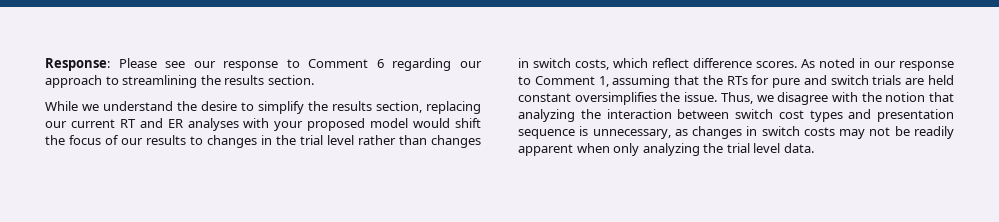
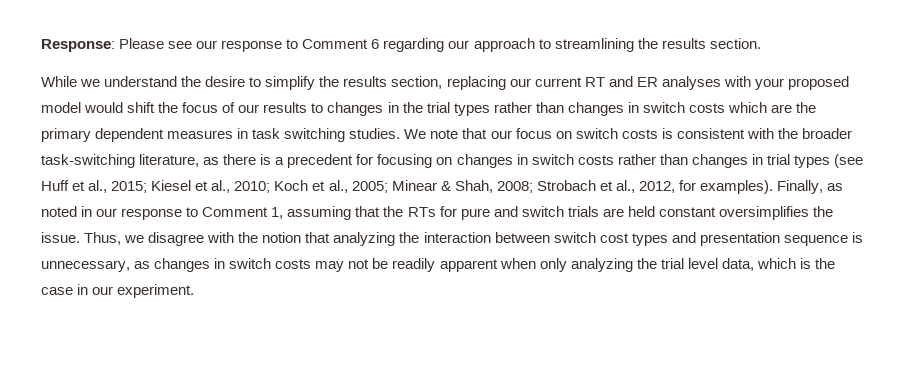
[327,135,354,145] level -> [453,103,490,116] types
[575,58,815,70] costs, which reflect difference scores. As -> [688,102,817,113] [41,128,852,142] [41,154,863,168] [41,180,844,194] costs which are the primary dependent measures in task switching studies. We note that our focus on switch costs is consistent with the broader task-switching literature, as there is a precedent for focusing on changes in switch costs rather than changes in trial types (see Huff et al., 2015; Kiesel et al., 2010; Koch et al., 2005; Minear & Shah, 2008; Strobach et al., 2012, for examples). Finally, as
[783,143,814,153] data. -> [721,258,835,271] [41,284,195,298] data, which is the case in our experiment.

